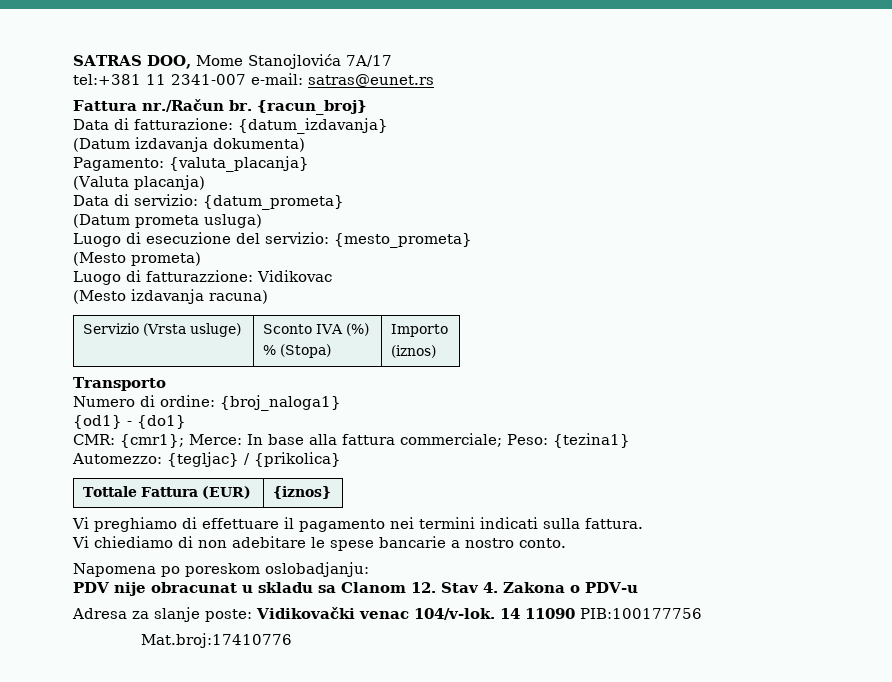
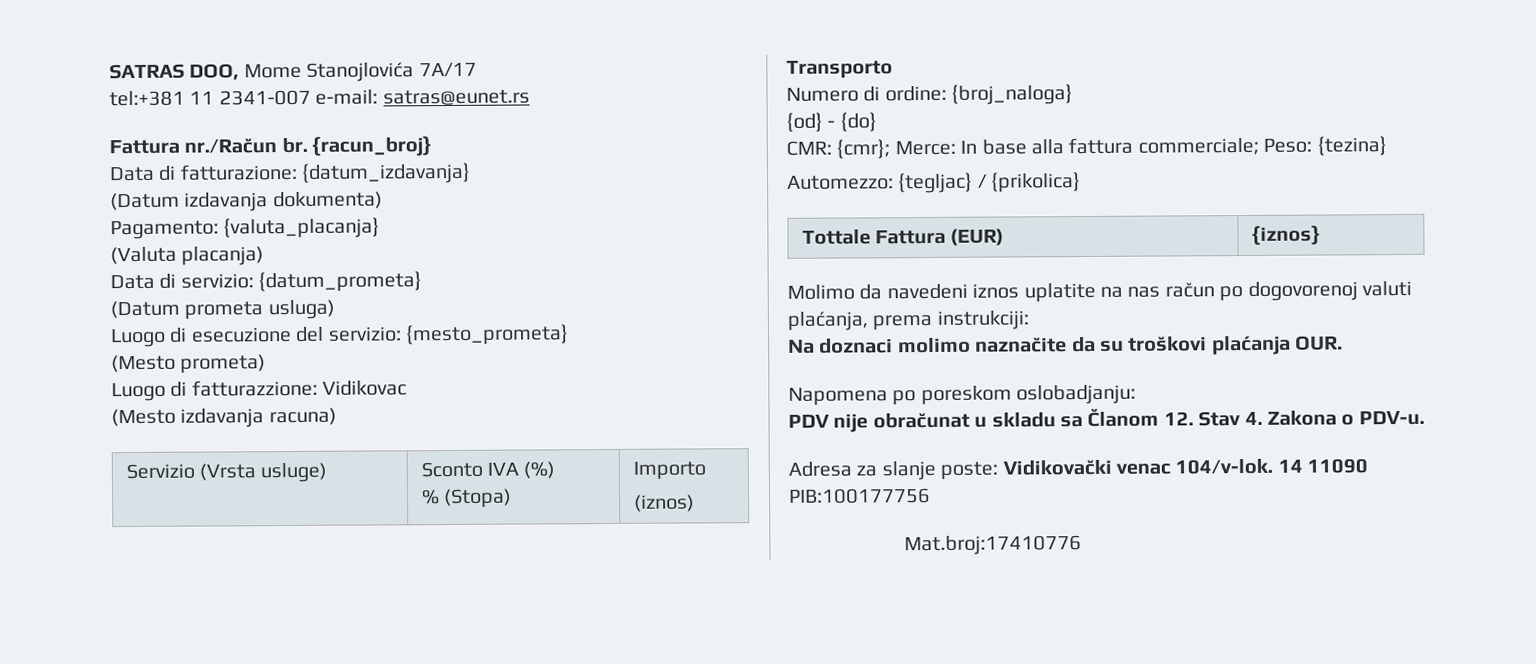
[220,395,341,411] [73,415,186,429] {broj_naloga1} // {od1} - {do1} -> [951,84,1074,105] [786,112,877,132] {broj_naloga} // {od} - {do}
[120,434,184,448] {cmr1}; -> [836,139,891,159] {cmr};
[553,433,630,448] {tezina1} -> [1316,136,1387,156] {tezina}
[72,517,643,532] [72,536,566,551] Vi preghiamo di effettuare il pagamento nei termini indicati sulla fattura. // Vi chiediamo di non adebitare le spese bancarie a nostro conto. -> [787,280,1412,303] [787,310,1029,331] [788,335,1344,356] Molimo da navedeni iznos uplatite na nas račun po dogovorenoj valuti plaćanja, prema instrukciji: // Na doznaci molimo naznačite da su troškovi plaćanja OUR.
[151,582,237,593] obracunat -> [872,412,970,429] obračunat
[341,582,406,593] Clanom -> [1087,408,1160,427] Članom
[585,582,638,593] PDV-u -> [1358,410,1425,426] PDV-u.

